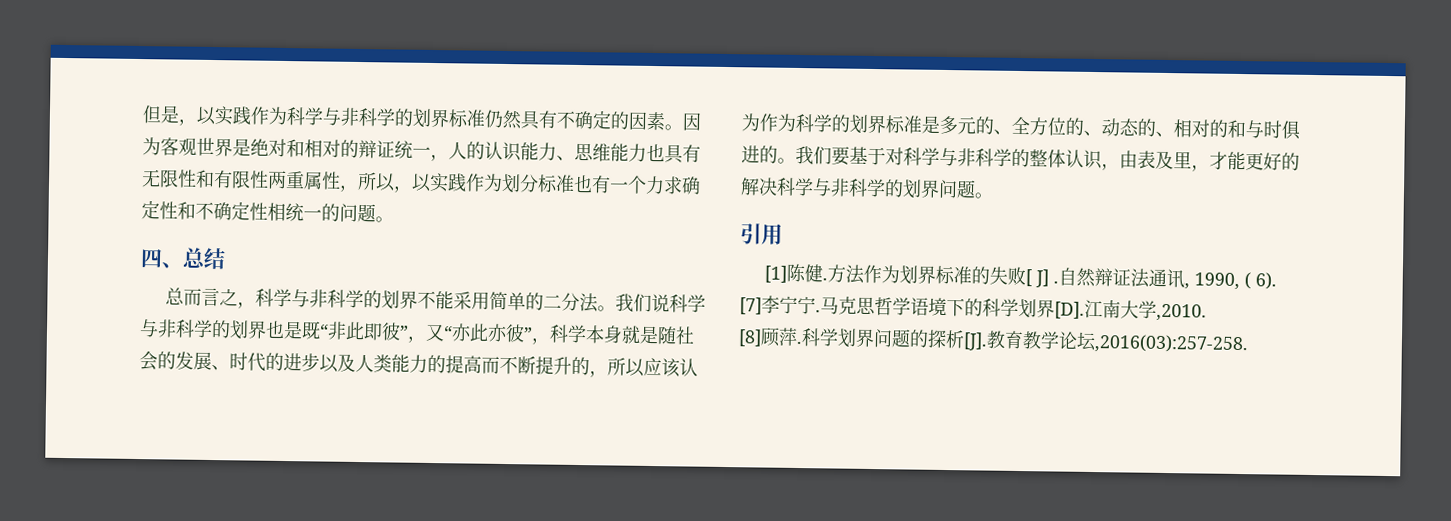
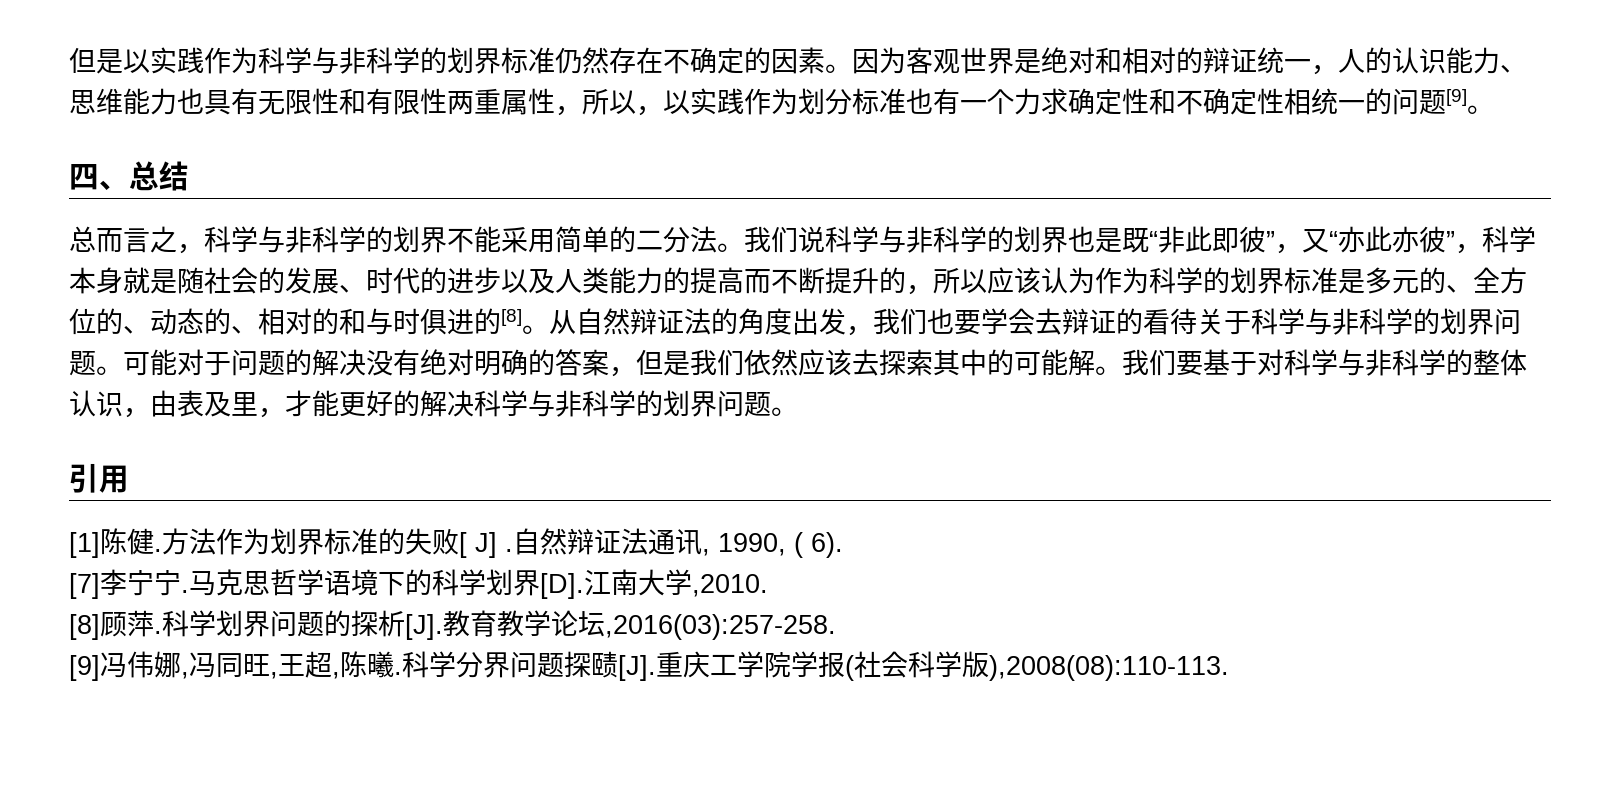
[142,105,197,126] 但是， -> [69,47,123,74] 但是
[520,110,558,130] 具有 -> [609,47,663,74] 存在
(376, 213) none -> [1446,89,1467,106] [9]
(778, 154) none -> [501,308,1521,336] [69,349,1095,377] [8]。从自然辩证法的角度出发，我们也要学会去辩证的看待关于科学与非科学的划界问题。可能对于问题的解决没有绝对明确的答案，但是我们依然应该去探索其中的可能解
(1249, 344) none -> [69,651,1229,681] // [9]冯伟娜,冯同旺,王超,陈曦.科学分界问题探赜[J].重庆工学院学报(社会科学版),2008(08):110-113.

